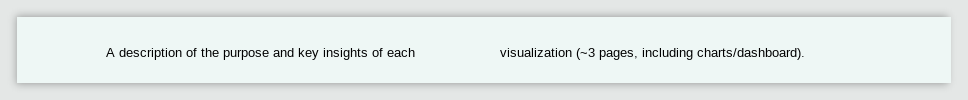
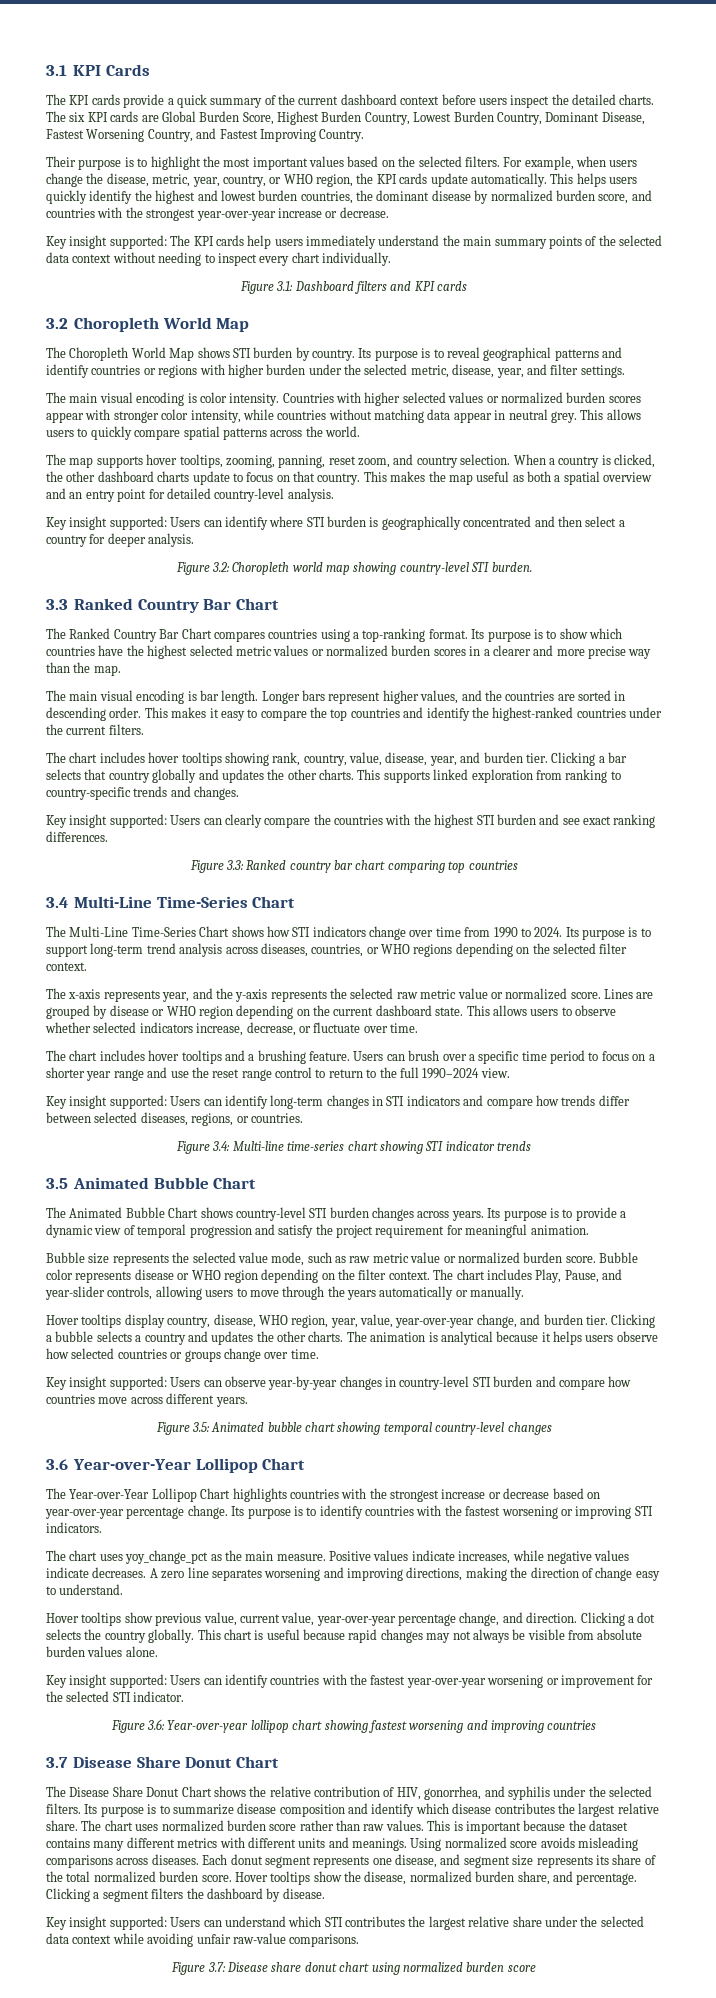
[105,48,805,60] A description of the purpose and key insights of each visualization (~3 pages, including charts/dashboard). -> [46,64,150,76] [46,94,655,108] [46,111,645,125] [46,128,365,142] [46,156,638,170] [46,173,637,187] [46,190,652,204] [46,207,389,221] [46,235,662,249] [46,252,391,266] [239,281,468,294] [46,317,250,332] [46,347,622,361] [46,364,625,378] [46,392,641,406] [46,409,641,423] [46,426,360,440] [46,454,655,468] [46,471,653,485] [46,488,334,502] [46,516,625,530] [46,533,195,547] [175,562,532,575] [46,598,280,613] [46,628,622,642] [46,645,652,659] [46,662,121,676] [46,690,626,704] [46,707,662,721] [46,724,144,735] [46,752,627,766] [46,769,621,783] [46,786,240,800] [46,814,656,828] [46,831,108,842] [189,860,518,873] [46,896,296,908] [46,926,651,940] [46,943,628,957] [46,962,87,971] [46,988,654,1002] [46,1005,616,1019] [45,1022,418,1036] [46,1050,655,1064] [46,1067,510,1081] [46,1095,630,1109] [46,1112,303,1126] [176,1141,531,1154] [46,1177,257,1189] [46,1207,626,1221] [46,1224,589,1238] [46,1252,638,1266] [46,1269,622,1283] [45,1286,525,1300] [46,1314,656,1328] [46,1331,658,1345] [46,1348,319,1362] [46,1376,632,1390] [46,1393,248,1407] [155,1422,552,1435] [46,1458,306,1473] [46,1488,600,1502] [45,1505,653,1519] [46,1522,102,1533] [46,1550,630,1564] [46,1567,660,1581] [46,1584,124,1595] [46,1612,656,1626] [46,1629,643,1643] [46,1646,158,1657] [46,1674,654,1688] [46,1691,185,1702] [110,1719,597,1733] [46,1756,280,1768] [46,1786,652,1800] [46,1803,659,1817] [46,1820,628,1834] [46,1837,638,1851] [46,1854,656,1868] [46,1871,638,1885] [46,1888,325,1902] [46,1916,644,1930] [46,1933,360,1947] [171,1962,536,1975] 3.1 KPI Cards // The KPI cards provide a quick summary of the current dashboard context before users inspect the detailed charts. The six KPI cards are Global Burden Score, Highest Burden Country, Lowest Burden Country, Dominant Disease, Fastest Worsening Country, and Fastest Improving Country. // Their purpose is to highlight the most important values based on the selected filters. For example, when users change the disease, metric, year, country, or WHO region, the KPI cards update automatically. This helps users quickly identify the highest and lowest burden countries, the dominant disease by normalized burden score, and countries with the strongest year-over-year increase or decrease. // Key insight supported: The KPI cards help users immediately understand the main summary points of the selected data context without needing to inspect every chart individually. // Figure 3.1: Dashboard filters and KPI cards // 3.2 Choropleth World Map // The Choropleth World Map shows STI burden by country. Its purpose is to reveal geographical patterns and identify countries or regions with higher burden under the selected metric, disease, year, and filter settings. // The main visual encoding is color intensity. Countries with higher selected values or normalized burden scores appear with stronger color intensity, while countries without matching data appear in neutral grey. This allows users to quickly compare spatial patterns across the world. // The map supports hover tooltips, zooming, panning, reset zoom, and country selection. When a country is clicked, the other dashboard charts update to focus on that country. This makes the map useful as both a spatial overview and an entry point for detailed country-level analysis. // Key insight supported: Users can identify where STI burden is geographically concentrated and then select a country for deeper analysis. // Figure 3.2: Choropleth world map showing country-level STI burden. // 3.3 Ranked Country Bar Chart // The Ranked Country Bar Chart compares countries using a top-ranking format. Its purpose is to show which countries have the highest selected metric values or normalized burden scores in a clearer and more precise way than the map. // The main visual encoding is bar length. Longer bars represent higher values, and the countries are sorted in descending order. This makes it easy to compare the top countries and identify the highest-ranked countries under the current filters. // The chart includes hover tooltips showing rank, country, value, disease, year, and burden tier. Clicking a bar selects that country globally and updates the other charts. This supports linked exploration from ranking to country-specific trends and changes. // Key insight supported: Users can clearly compare the countries with the highest STI burden and see exact ranking differences. // Figure 3.3: Ranked country bar chart comparing top countries // 3.4 Multi-Line Time-Series Chart // The Multi-Line Time-Series Chart shows how STI indicators change over time from 1990 to 2024. Its purpose is to support long-term trend analysis across diseases, countries, or WHO regions depending on the selected filter context. // The x-axis represents year, and the y-axis represents the selected raw metric value or normalized score. Lines are grouped by disease or WHO region depending on the current dashboard state. This allows users to observe whether selected indicators increase, decrease, or fluctuate over time. // The chart includes hover tooltips and a brushing feature. Users can brush over a specific time period to focus on a shorter year range and use the reset range control to return to the full 1990–2024 view. // Key insight supported: Users can identify long-term changes in STI indicators and compare how trends differ between selected diseases, regions, or countries. // Figure 3.4: Multi-line time-series chart showing STI indicator trends // 3.5 Animated Bubble Chart // The Animated Bubble Chart shows country-level STI burden changes across years. Its purpose is to provide a dynamic view of temporal progression and satisfy the project requirement for meaningful animation. // Bubble size represents the selected value mode, such as raw metric value or normalized burden score. Bubble color represents disease or WHO region depending on the filter context. The chart includes Play, Pause, and year-slider controls, allowing users to move through the years automatically or manually. // Hover tooltips display country, disease, WHO region, year, value, year-over-year change, and burden tier. Clicking a bubble selects a country and updates the other charts. The animation is analytical because it helps users observe how selected countries or groups change over time. // Key insight supported: Users can observe year-by-year changes in country-level STI burden and compare how countries move across different years. // Figure 3.5: Animated bubble chart showing temporal country-level changes // 3.6 Year-over-Year Lollipop Chart // The Year-over-Year Lollipop Chart highlights countries with the strongest increase or decrease based on year-over-year percentage change. Its purpose is to identify countries with the fastest worsening or improving STI indicators. // The chart uses yoy_change_pct as the main measure. Positive values indicate increases, while negative values indicate decreases. A zero line separates worsening and improving directions, making the direction of change easy to understand. // Hover tooltips show previous value, current value, year-over-year percentage change, and direction. Clicking a dot selects the country globally. This chart is useful because rapid changes may not always be visible from absolute burden values alone. // Key insight supported: Users can identify countries with the fastest year-over-year worsening or improvement for the selected STI indicator. // Figure 3.6: Year-over-year lollipop chart showing fastest worsening and improving countries // 3.7 Disease Share Donut Chart // The Disease Share Donut Chart shows the relative contribution of HIV, gonorrhea, and syphilis under the selected filters. Its purpose is to summarize disease composition and identify which disease contributes the largest relative share. The chart uses normalized burden score rather than raw values. This is important because the dataset contains many different metrics with different units and meanings. Using normalized score avoids misleading comparisons across diseases. Each donut segment represents one disease, and segment size represents its share of the total normalized burden score. Hover tooltips show the disease, normalized burden share, and percentage. Clicking a segment filters the dashboard by disease. // Key insight supported: Users can understand which STI contributes the largest relative share under the selected data context while avoiding unfair raw-value comparisons. // Figure 3.7: Disease share donut chart using normalized burden score

